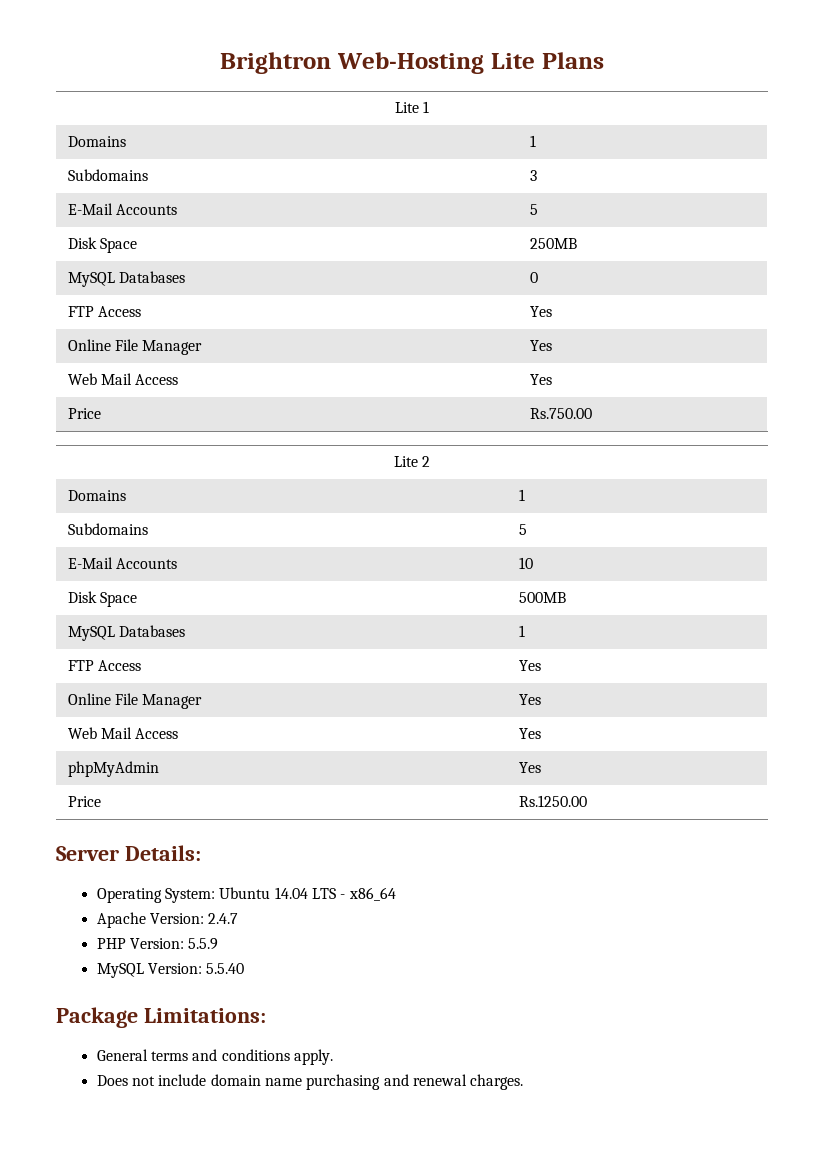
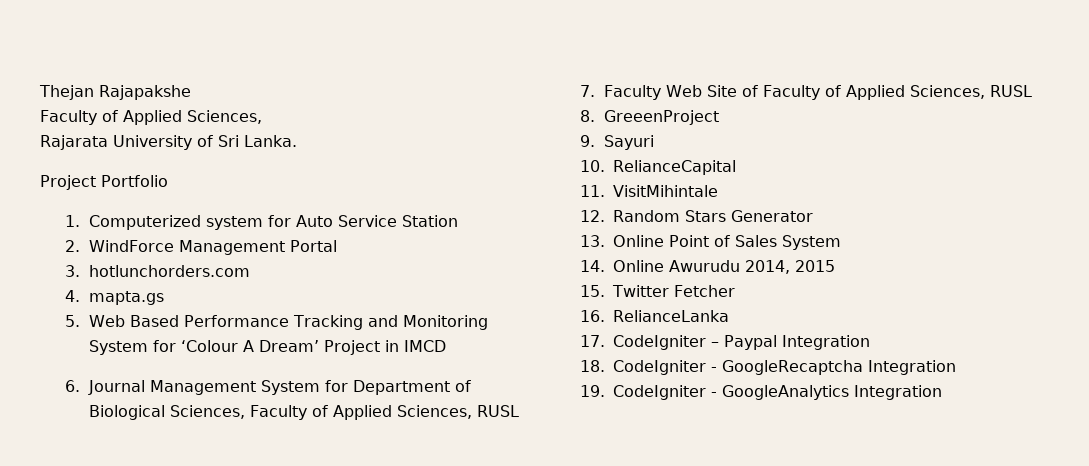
[220,52,604,74] [394,101,430,113] [67,136,126,147] [529,135,536,147] [67,169,148,181] [529,170,537,181] [67,203,178,215] [529,204,538,215] [67,237,138,253] [529,238,577,249] [67,271,186,287] [529,272,538,283] [67,306,142,317] [529,306,552,317] [67,339,203,355] [529,340,552,351] [67,373,179,385] [529,374,552,385] [67,408,101,419] [529,408,592,419] [393,456,431,467] [67,490,126,501] [518,489,525,501] [67,523,148,535] [518,524,527,535] [67,557,178,569] [518,557,533,569] [67,591,138,607] [518,592,566,603] [67,625,186,641] [518,625,525,637] [67,660,142,671] [518,660,541,671] [67,693,203,709] [518,694,541,705] [67,727,179,739] [518,728,541,739] [67,761,159,777] [518,762,541,773] [67,796,101,807] [518,795,587,807] [56,845,201,861] [96,887,396,903] [96,912,239,928] [96,938,219,950] [96,963,245,978] [56,1007,266,1028] [96,1049,334,1065] [96,1074,524,1090] Brightron Web-Hosting Lite Plans // Lite 1 // Domains | 1 // Subdomains | 3 // E-Mail Accounts | 5 // Disk Space | 250MB // MySQL Databases | 0 // FTP Access | Yes // Online File Manager | Yes // Web Mail Access | Yes // Price | Rs.750.00 // Lite 2 // Domains | 1 // Subdomains | 5 // E-Mail Accounts | 10 // Disk Space | 500MB // MySQL Databases | 1 // FTP Access | Yes // Online File Manager | Yes // Web Mail Access | Yes // phpMyAdmin | Yes // Price | Rs.1250.00 // Server Details: // Operating System: Ubuntu 14.04 LTS - x86_64 // Apache Version: 2.4.7 // PHP Version: 5.5.9 // MySQL Version: 5.5.40 // Package Limitations: // General terms and conditions apply. // Does not include domain name purchasing and renewal charges. -> [39,85,191,100] [40,110,262,125] [40,135,297,150] [40,175,168,190] [64,215,459,230] [64,240,338,255] [64,265,251,277] [64,290,165,305] [64,315,489,330] [89,340,447,355] [64,380,472,395] [89,405,520,420] [579,85,1033,100] [579,110,720,125] [579,135,655,150] [579,160,736,175] [579,185,718,197] [579,210,813,222] [579,235,841,250] [579,260,835,274] [579,285,735,297] [579,310,729,322] [579,335,870,350] [579,360,956,375] [579,385,942,400] Thejan Rajapakshe // Faculty of Applied Sciences, // Rajarata University of Sri Lanka. // Project Portfolio // 1. Computerized system for Auto Service Station // 2. WindForce Management Portal // 3. hotlunchorders.com // 4. mapta.gs // 5. Web Based Performance Tracking and Monitoring System for ‘Colour A Dream’ Project in IMCD // 6. Journal Management System for Department of Biological Sciences, Faculty of Applied Sciences, RUSL // 7. Faculty Web Site of Faculty of Applied Sciences, RUSL // 8. GreeenProject // 9. Sayuri // 10. RelianceCapital // 11. VisitMihintale // 12. Random Stars Generator // 13. Online Point of Sales System // 14. Online Awurudu 2014, 2015 // 15. Twitter Fetcher // 16. RelianceLanka // 17. CodeIgniter – Paypal Integration // 18. CodeIgniter - GoogleRecaptcha Integration // 19. CodeIgniter - GoogleAnalytics Integration

